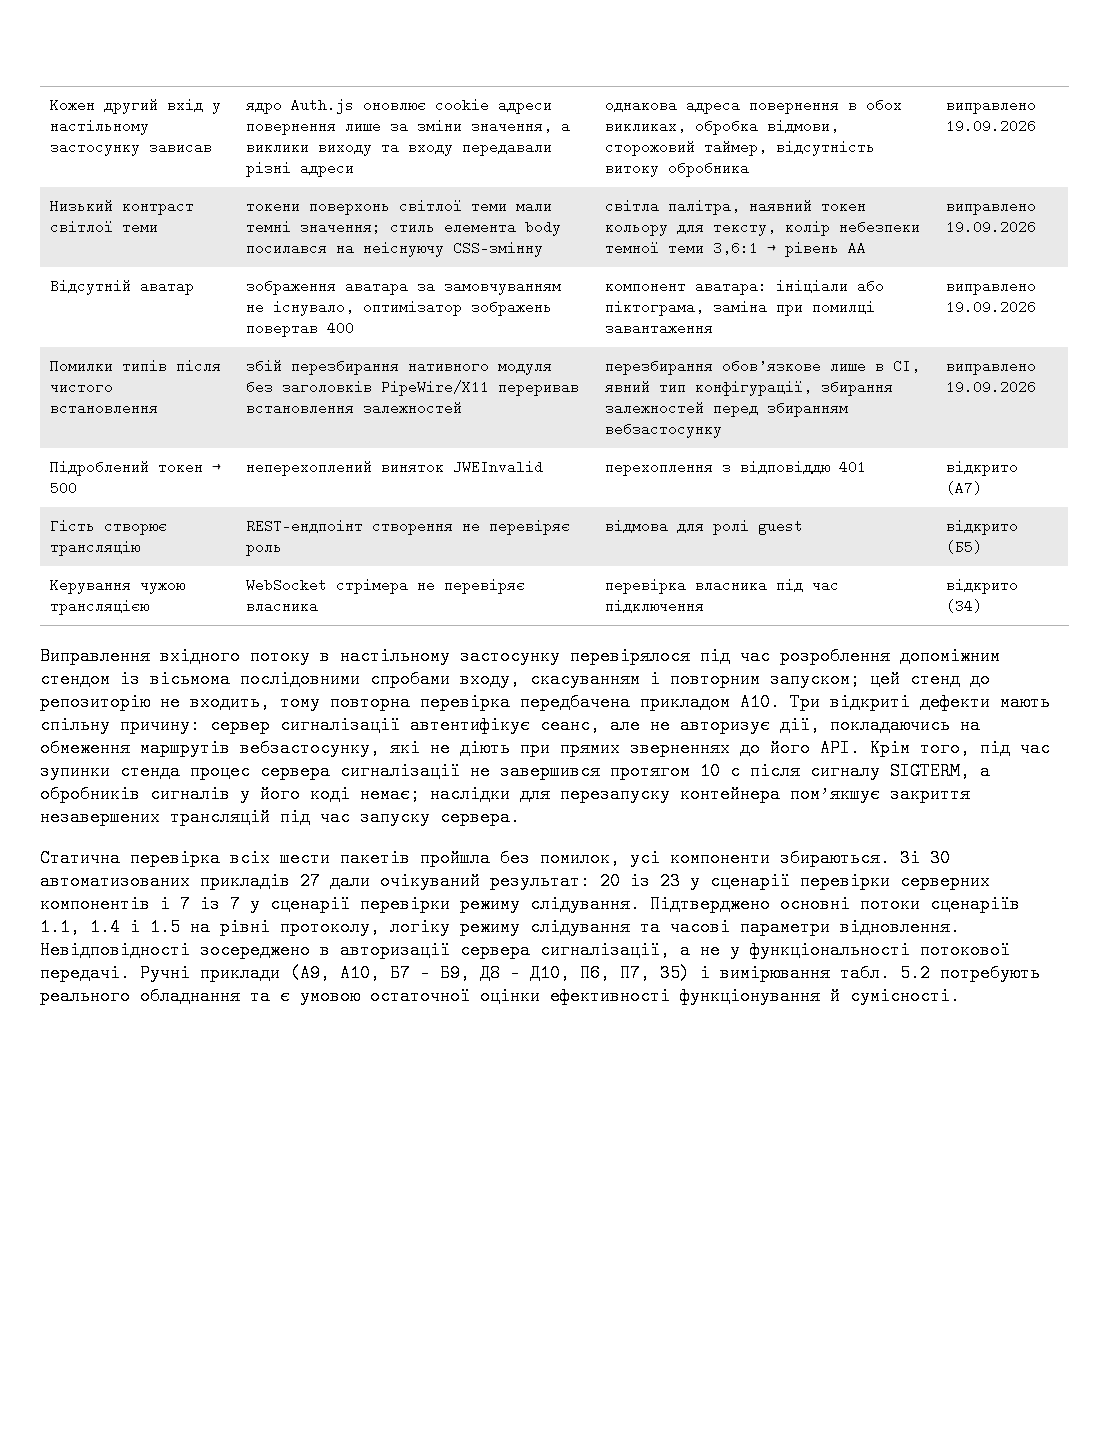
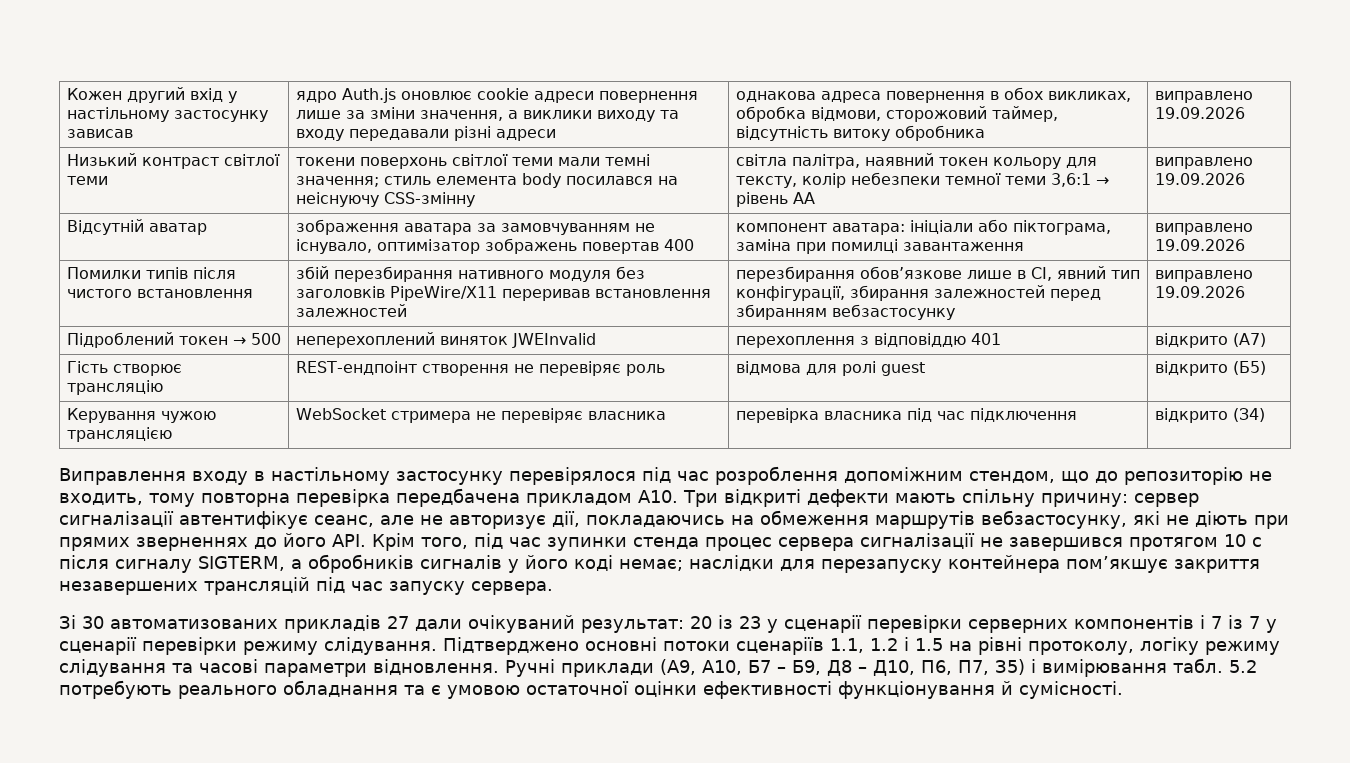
[336,576,409,594] стрімера -> [390,411,471,423] стримера
[160,649,310,665] вхідного потоку -> [192,471,248,485] входу
[40,670,960,688] стендом із вісьмома послідовними спробами входу, скасуванням і повторним запуском; цей стенд -> [969,471,1089,483] стендом, що
[40,849,890,867] Статична перевірка всіх шести пакетів пройшла без помилок, усі компоненти збираються. -> (553, 588) none
[90,918,120,936] 1.4 -> [870,638,898,651] 1.2
[40,941,1010,959] [40,964,130,982] Невідповідності зосереджено в авторизації сервера сигналізації, а не у функціональності потокової передачі. -> (499, 667) none

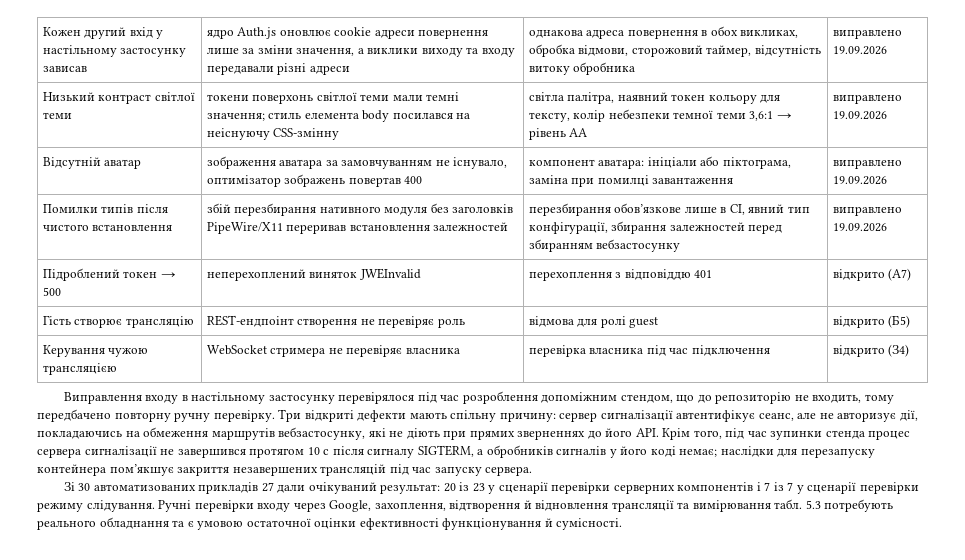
[201,488,678,507] повторна перевірка передбачена прикладом А10. -> [37,409,275,422] передбачено повторну ручну перевірку.
[443,637,1280,655] [59,659,1036,677] Підтверджено основні потоки сценаріїв 1.1, 1.2 і 1.5 на рівні протоколу, логіку режиму слідування та часові параметри відновлення. Ручні приклади (А9, А10, Б7 – Б9, Д8 – Д10, П6, П7, З5) і -> [158,500,690,512] Ручні перевірки входу через Google, захоплення, відтворення й відновлення трансляції та
[1229,660,1257,673] 5.2 -> [805,500,821,509] 5.3

